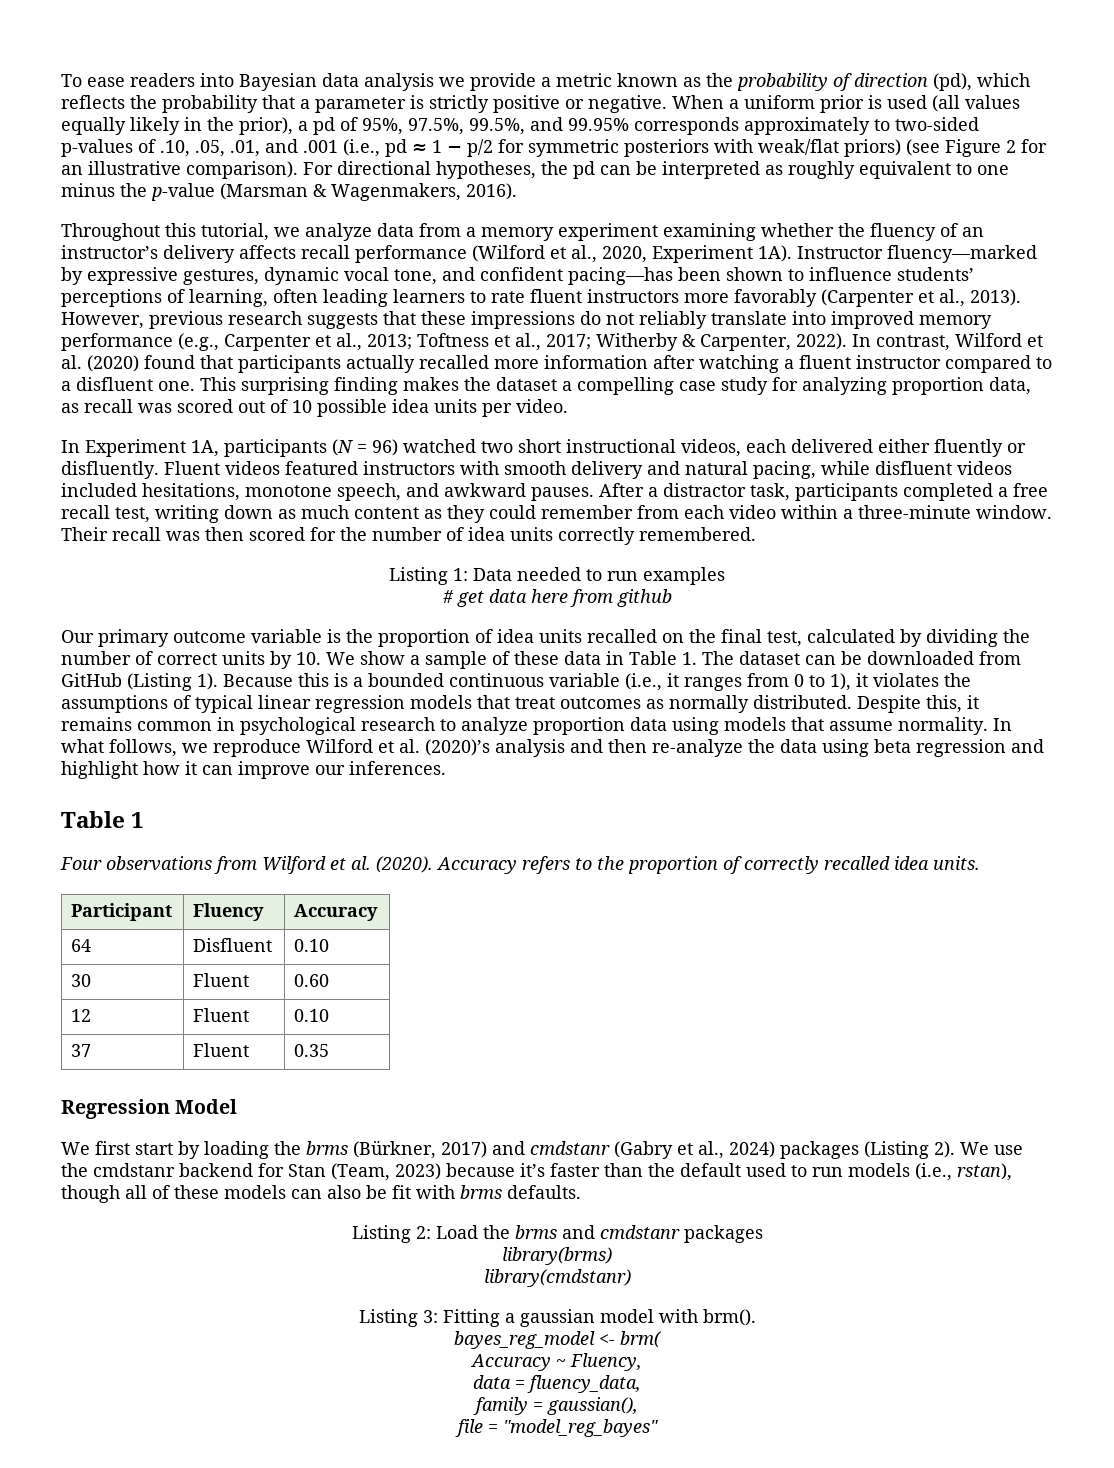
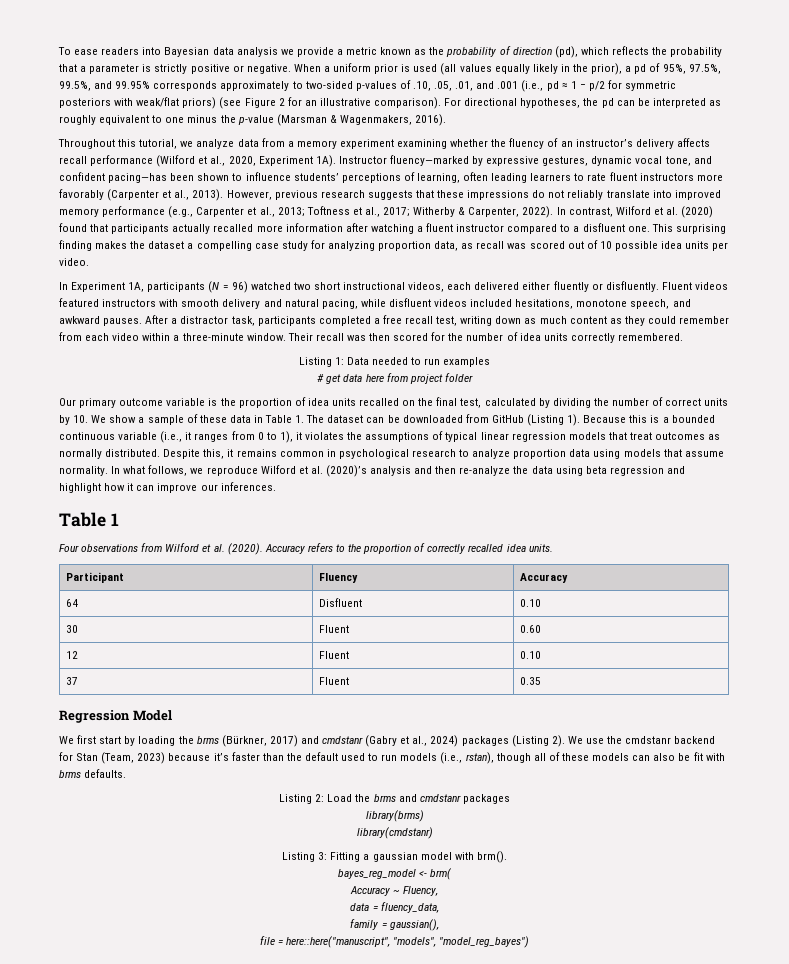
[616,589,672,607] github -> [409,373,473,384] project folder
[502,1419,659,1437] "model_reg_bayes" -> [286,936,530,948] here::here("manuscript", "models", "model_reg_bayes")

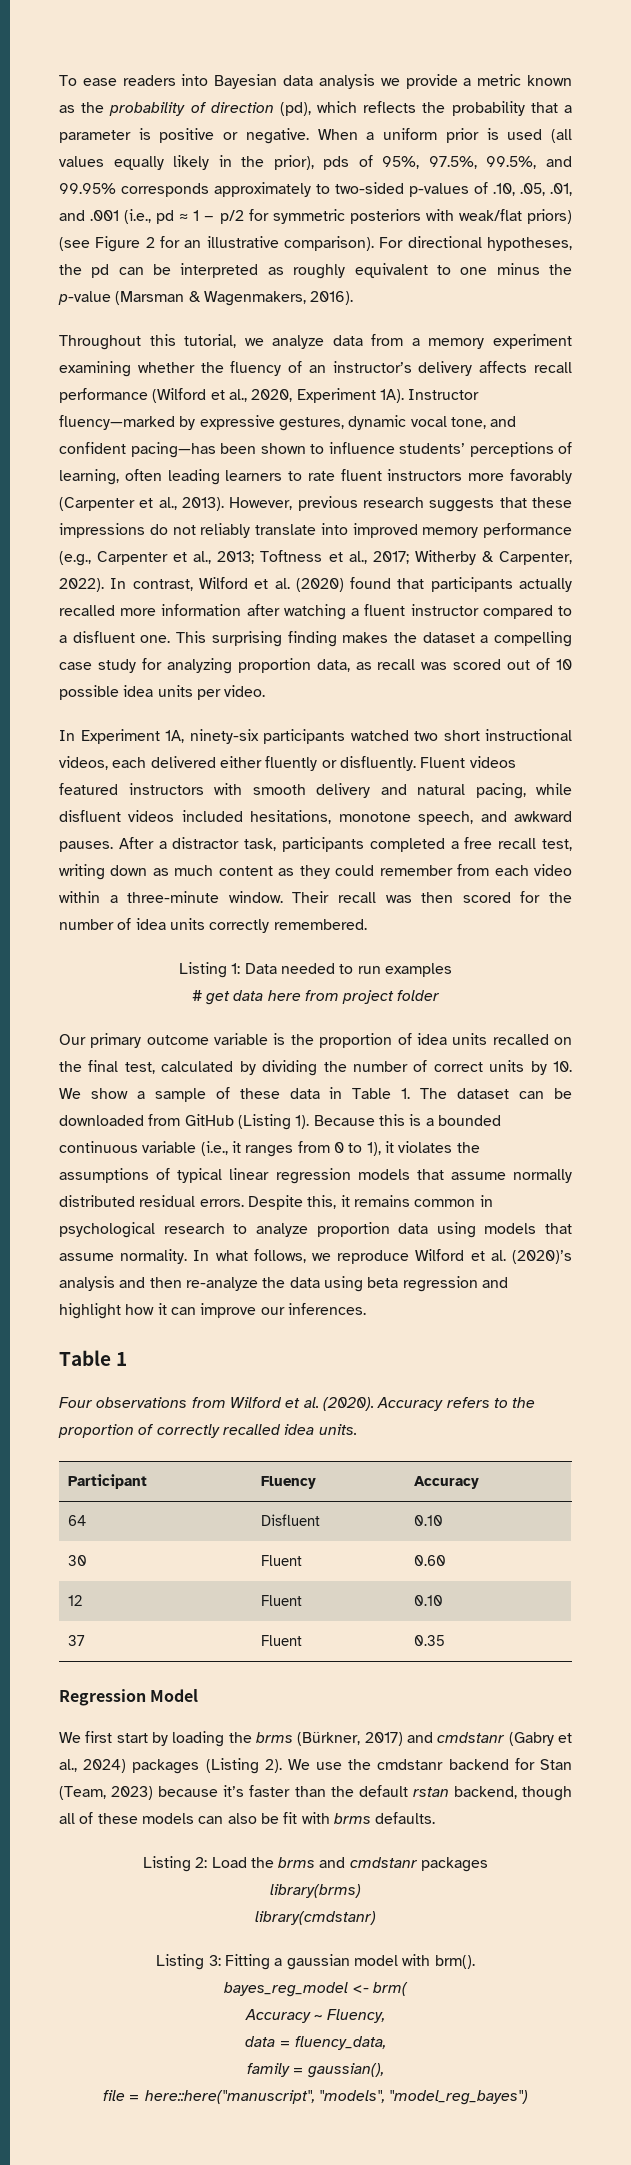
[154,64,188,74] strictly -> (151, 134) none
[625,64,647,74] a pd -> [323,156,350,170] pds
[147,281,248,293] participants (N = 96) -> [189,729,345,744] ninety-six participants
[629,432,721,440] [59,449,161,459] treat outcomes as normally distributed. -> [450,1169,572,1183] [59,1195,244,1207] assume normally distributed residual errors.
[341,752,494,764] used to run models (i.e., rstan), -> [412,1786,517,1799] rstan backend,

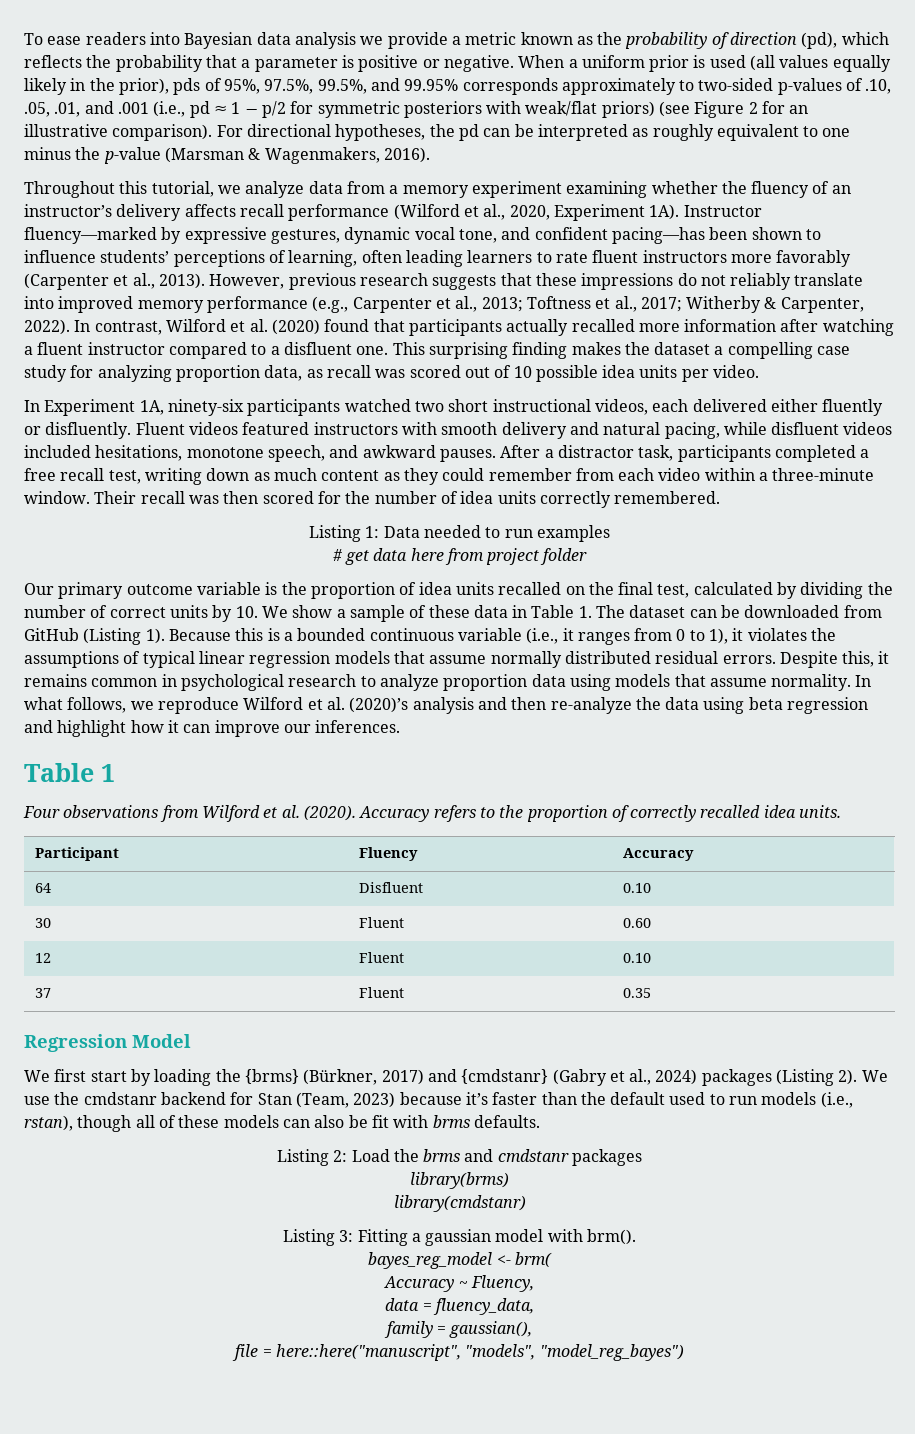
[256,1732,293,1743] brms -> [244,1069,299,1084] {brms}
[437,1732,506,1743] cmdstanr -> [461,1069,549,1084] {cmdstanr}
[412,1786,517,1799] rstan backend, -> [669,1092,853,1108] [24,1115,73,1131] used to run models (i.e., rstan),

